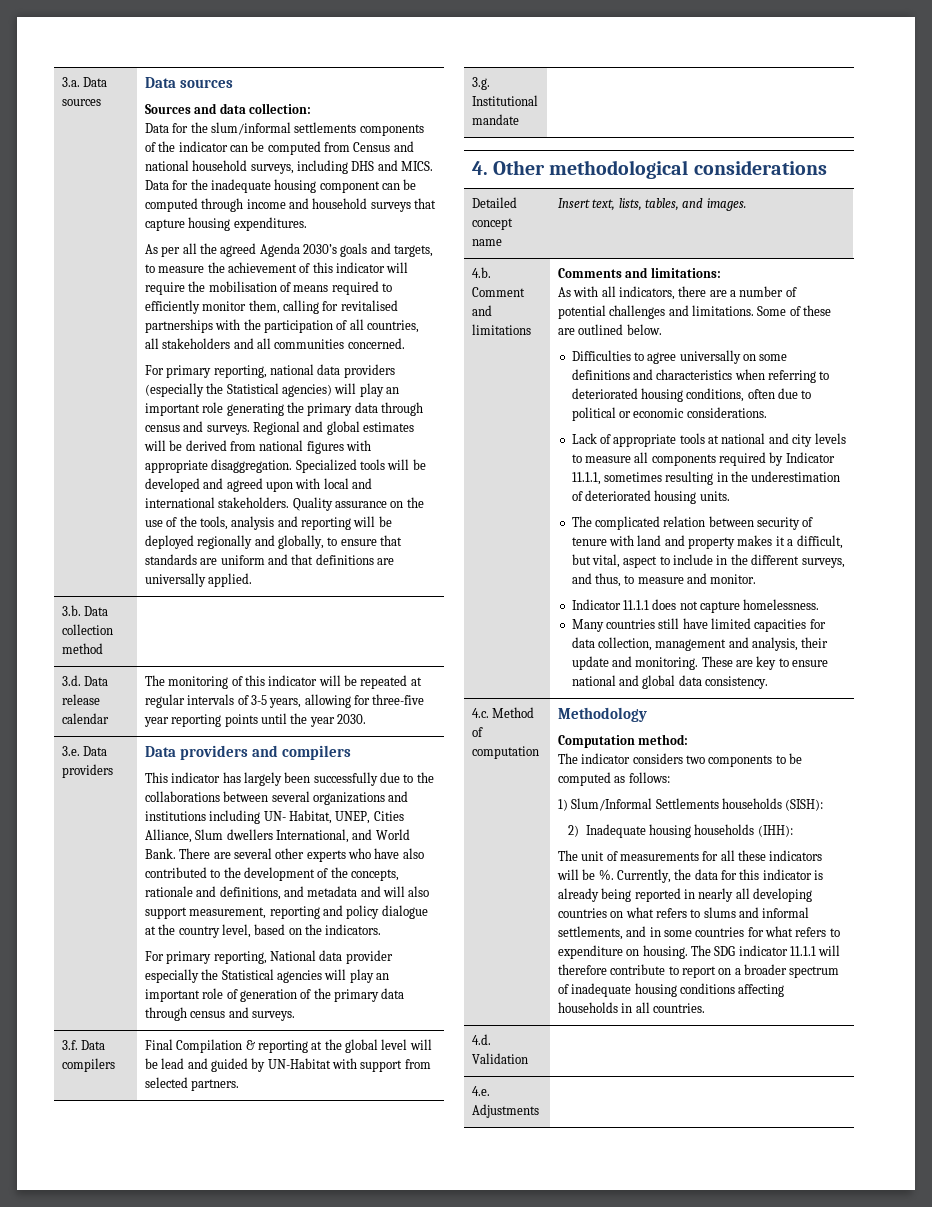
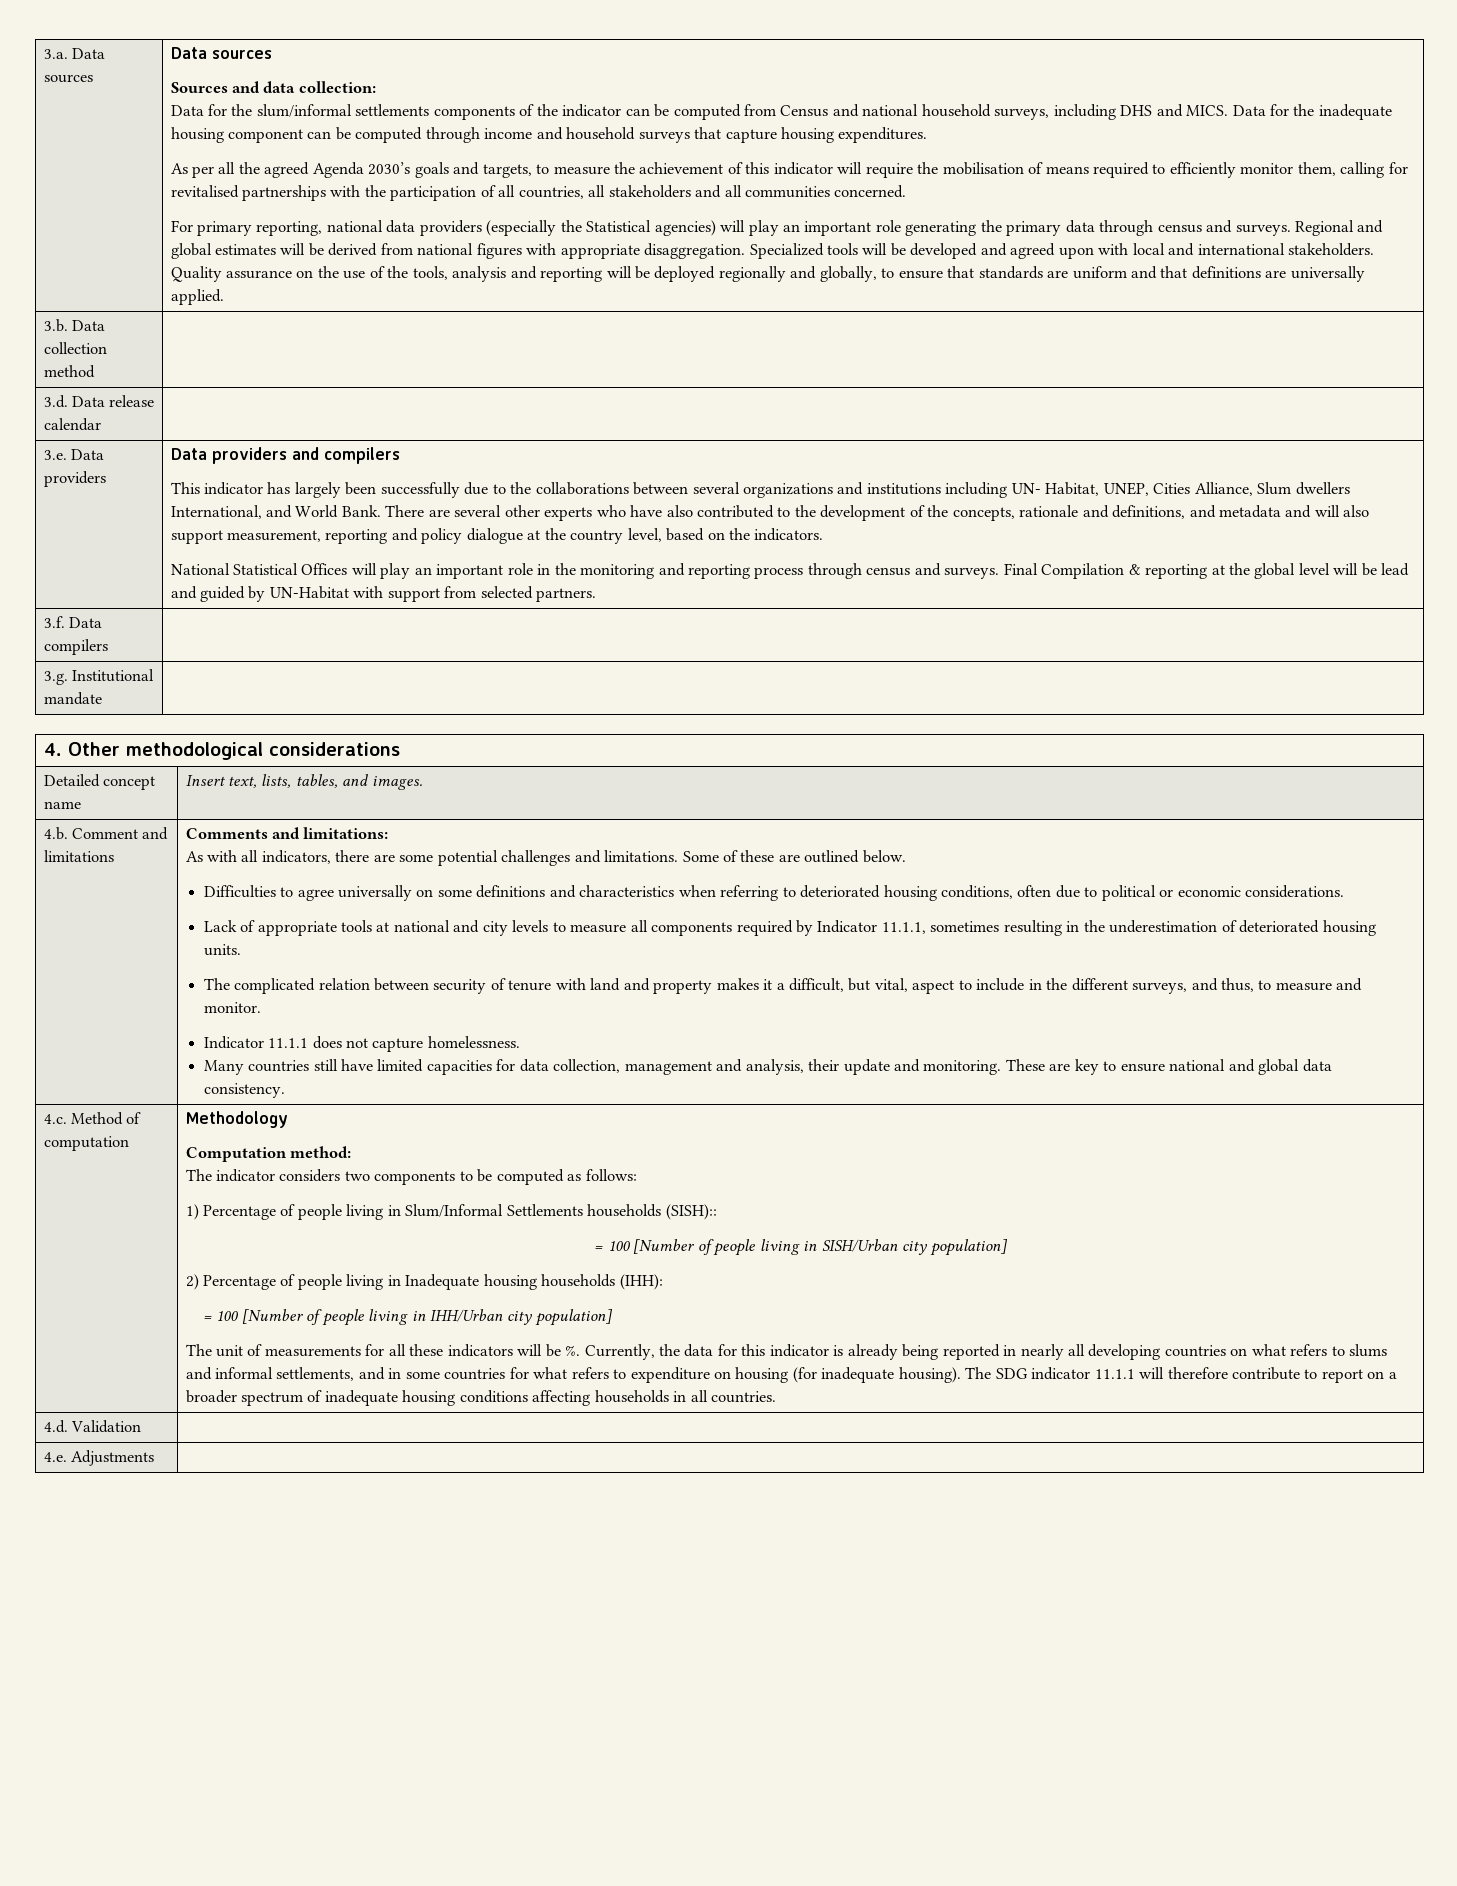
[144,675,422,689] [144,694,425,708] [143,713,367,727] The monitoring of this indicator will be repeated at regular intervals of 3-5 years, allowing for three-five year reporting points until the year 2030. -> (101, 424) none
[144,950,393,964] [144,969,390,983] [144,988,405,1002] [144,1007,295,1021] [61,1040,106,1050] [61,1058,115,1072] For primary reporting, National data provider especially the Statistical agencies will play an important role of generation of the primary data through census and surveys. // 3.f. Data compilers | -> [170,563,1000,579] National Statistical Offices will play an important role in the monitoring and reporting process through census and surveys.
(240, 1085) none -> [43,616,102,628] [43,639,108,655] // 3.f. Data compilers |
[730,286,797,297] a number of -> [399,854,434,862] some
[571,798,824,811] [568,824,793,838] Slum/Informal Settlements households (SISH): // 2) Inadequate housing households (IHH): -> [202,1204,717,1220] [594,1239,1008,1256] [185,1274,663,1290] [202,1309,613,1326] Percentage of people living in Slum/Informal Settlements households (SISH):: // = 100 [Number of people living in SISH/Urban city population] // 2) Percentage of people living in Inadequate housing households (IHH): // = 100 [Number of people living in IHH/Urban city population]
[642,945,688,959] housing. -> [735,1367,961,1383] housing (for inadequate housing).

